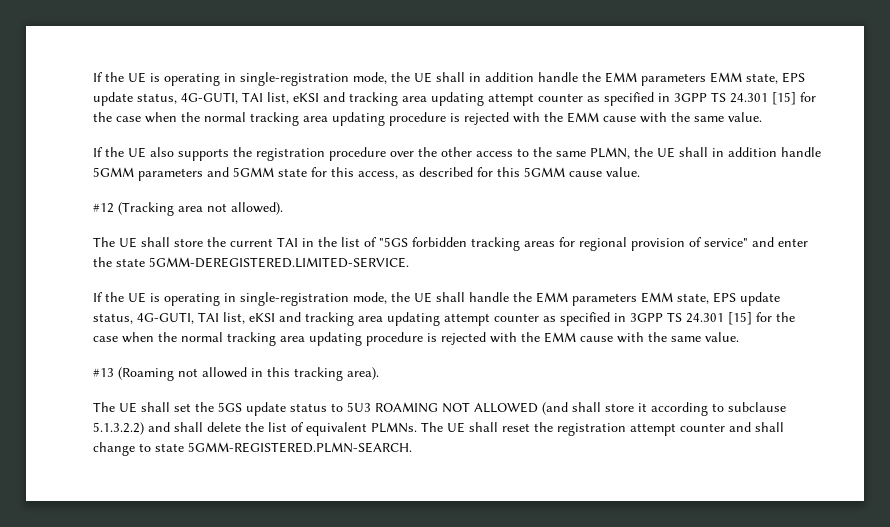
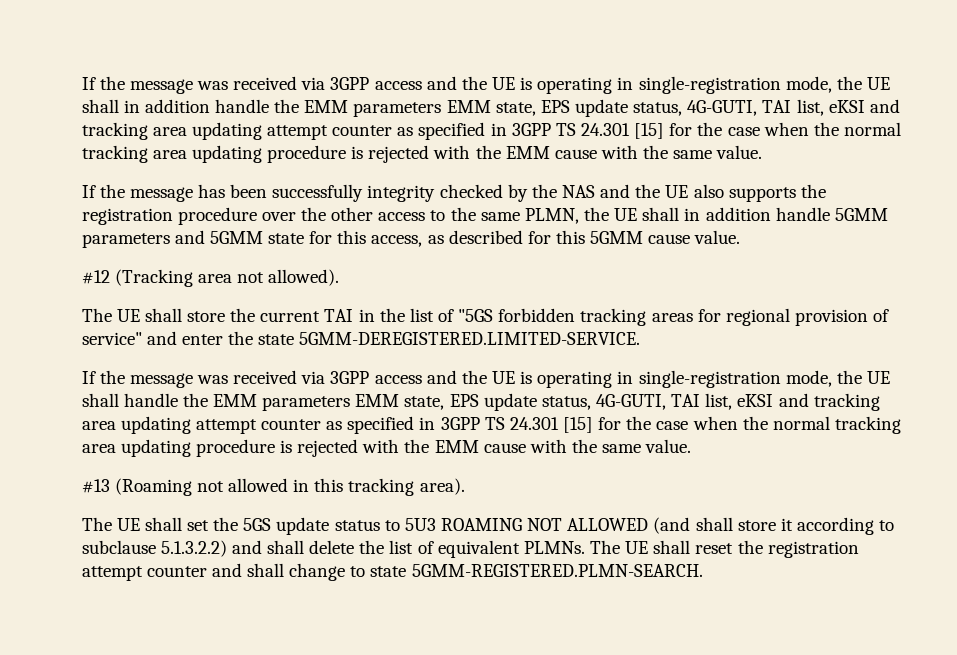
[93,72,125,82] If the -> [81,76,487,94] If the message was received via 3GPP access and the
(125, 152) none -> [129,184,661,202] message has been successfully integrity checked by the NAS and the
(125, 297) none -> [129,370,487,388] message was received via 3GPP access and the

